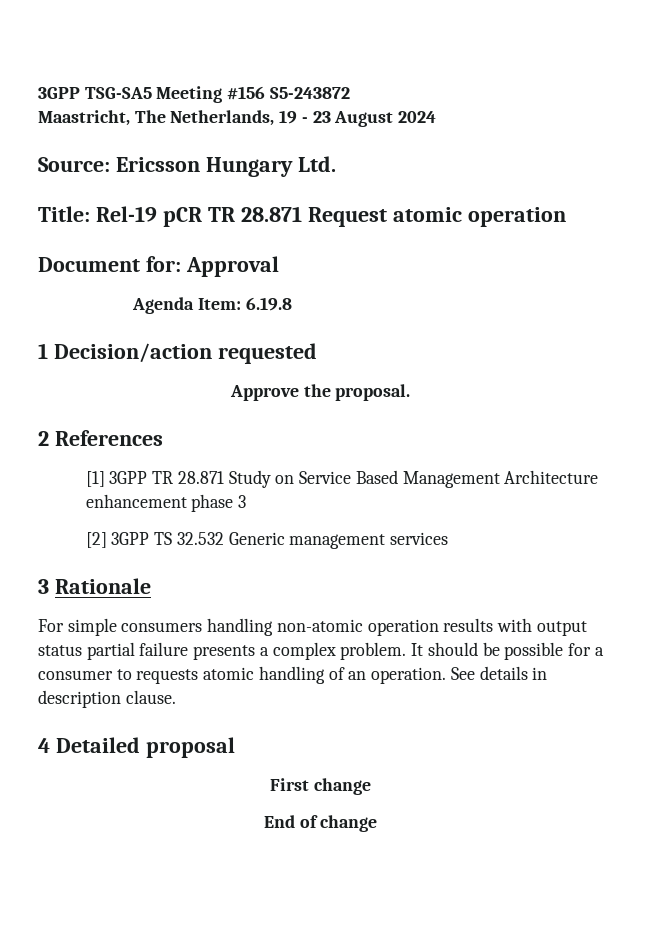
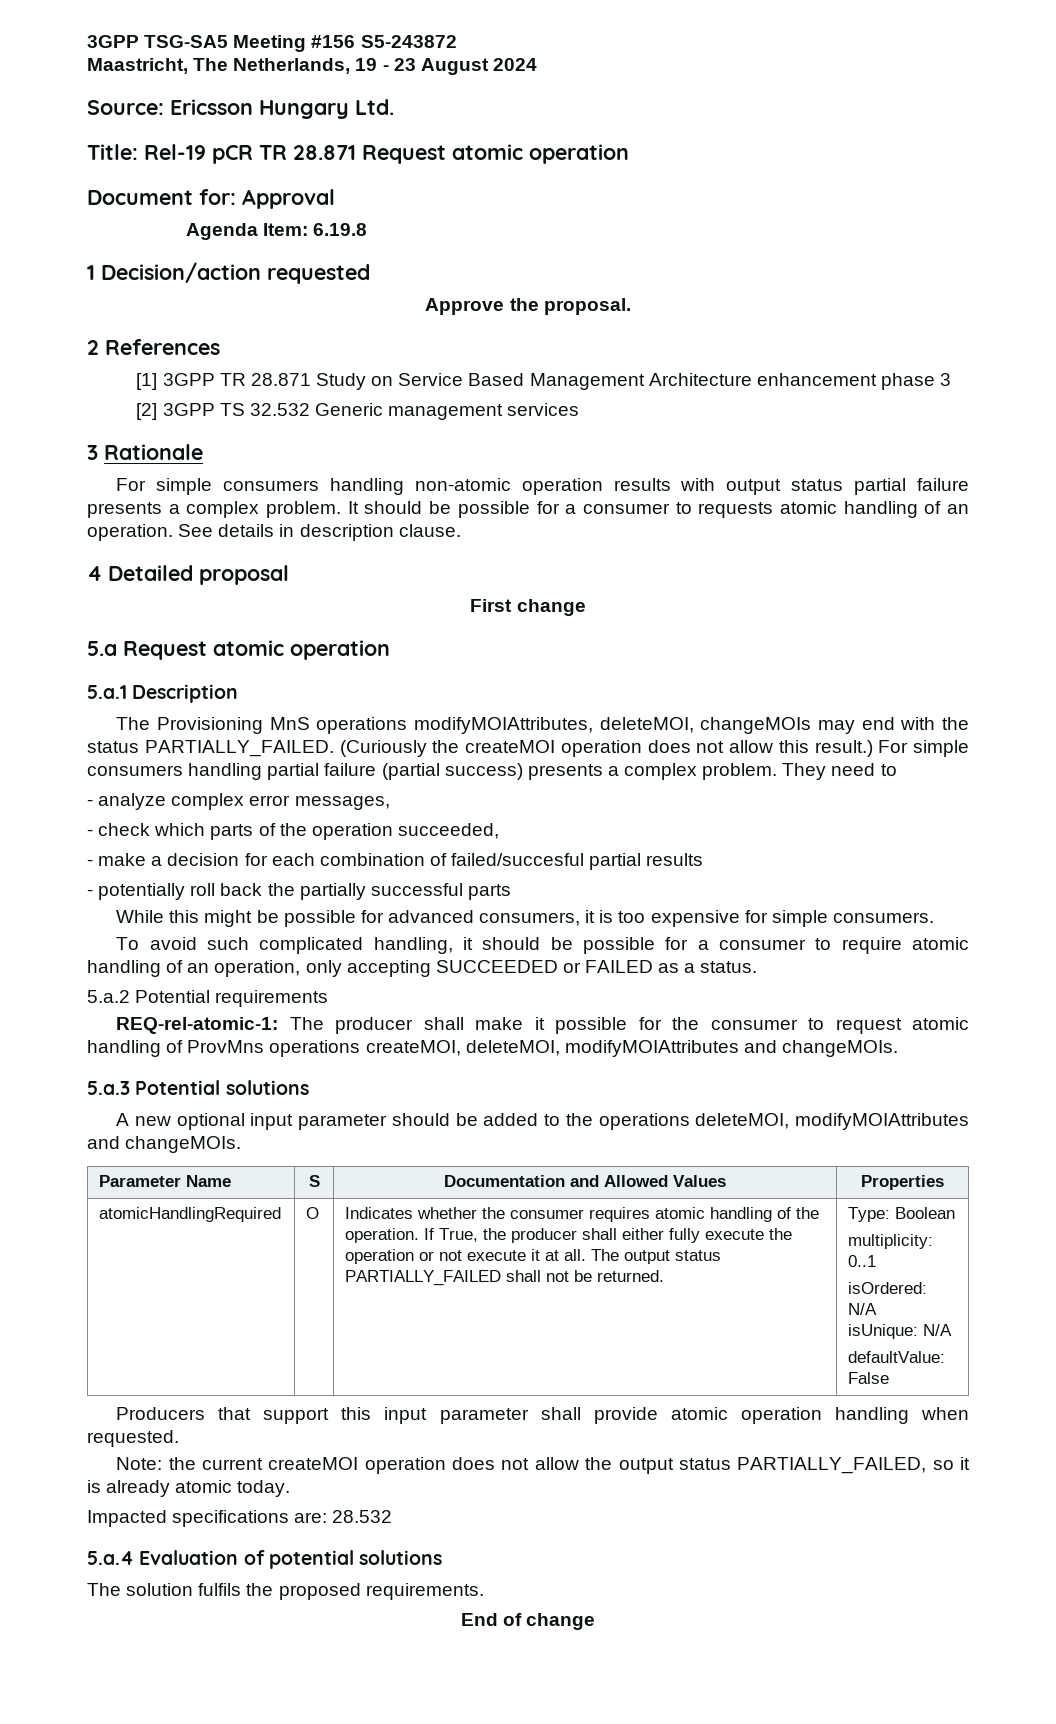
(371, 786) none -> [87,640,390,660] [87,684,239,703] [116,717,969,734] [87,740,969,757] [87,763,897,780] [87,793,390,810] [87,823,499,840] [87,853,704,870] [87,883,511,900] [116,910,934,927] [116,937,970,954] [87,960,758,977] [87,990,329,1007] [116,1017,970,1034] [87,1040,899,1057] [87,1080,309,1095] [116,1113,970,1130] [87,1136,242,1153] [99,1175,232,1187] [308,1175,320,1187] [444,1175,726,1187] [861,1175,944,1190] [99,1207,282,1222] [306,1207,320,1219] [345,1207,820,1222] [345,1228,793,1243] [345,1249,722,1264] [345,1270,665,1286] [848,1207,956,1222] [848,1234,934,1249] [848,1255,877,1267] [848,1282,928,1294] [848,1303,878,1315] [848,1324,953,1339] [848,1351,946,1363] [848,1372,890,1384] [116,1407,969,1424] [87,1430,179,1447] [116,1457,970,1474] [87,1480,291,1497] [87,1510,393,1527] [87,1550,443,1569] [87,1583,484,1600] // 5.a Request atomic operation // 5.a.1 Description // The Provisioning MnS operations modifyMOIAttributes, deleteMOI, changeMOIs may end with the status PARTIALLY_FAILED. (Curiously the createMOI operation does not allow this result.) For simple consumers handling partial failure (partial success) presents a complex problem. They need to // - analyze complex error messages, // - check which parts of the operation succeeded, // - make a decision for each combination of failed/succesful partial results // - potentially roll back the partially successful parts // While this might be possible for advanced consumers, it is too expensive for simple consumers. // To avoid such complicated handling, it should be possible for a consumer to require atomic handling of an operation, only accepting SUCCEEDED or FAILED as a status. // 5.a.2 Potential requirements // REQ-rel-atomic-1: The producer shall make it possible for the consumer to request atomic handling of ProvMns operations createMOI, deleteMOI, modifyMOIAttributes and changeMOIs. // 5.a.3 Potential solutions // A new optional input parameter should be added to the operations deleteMOI, modifyMOIAttributes and changeMOIs. // Parameter Name | S | Documentation and Allowed Values | Properties // atomicHandlingRequired | O | Indicates whether the consumer requires atomic handling of the operation. If True, the producer shall either fully execute the operation or not execute it at all. The output status PARTIALLY_FAILED shall not be returned. | Type: Boolean // multiplicity: 0..1 // isOrdered: N/A // isUnique: N/A // defaultValue: False // Producers that support this input parameter shall provide atomic operation handling when requested. // Note: the current createMOI operation does not allow the output status PARTIALLY_FAILED, so it is already atomic today. // Impacted specifications are: 28.532 // 5.a.4 Evaluation of potential solutions // The solution fulfils the proposed requirements.

